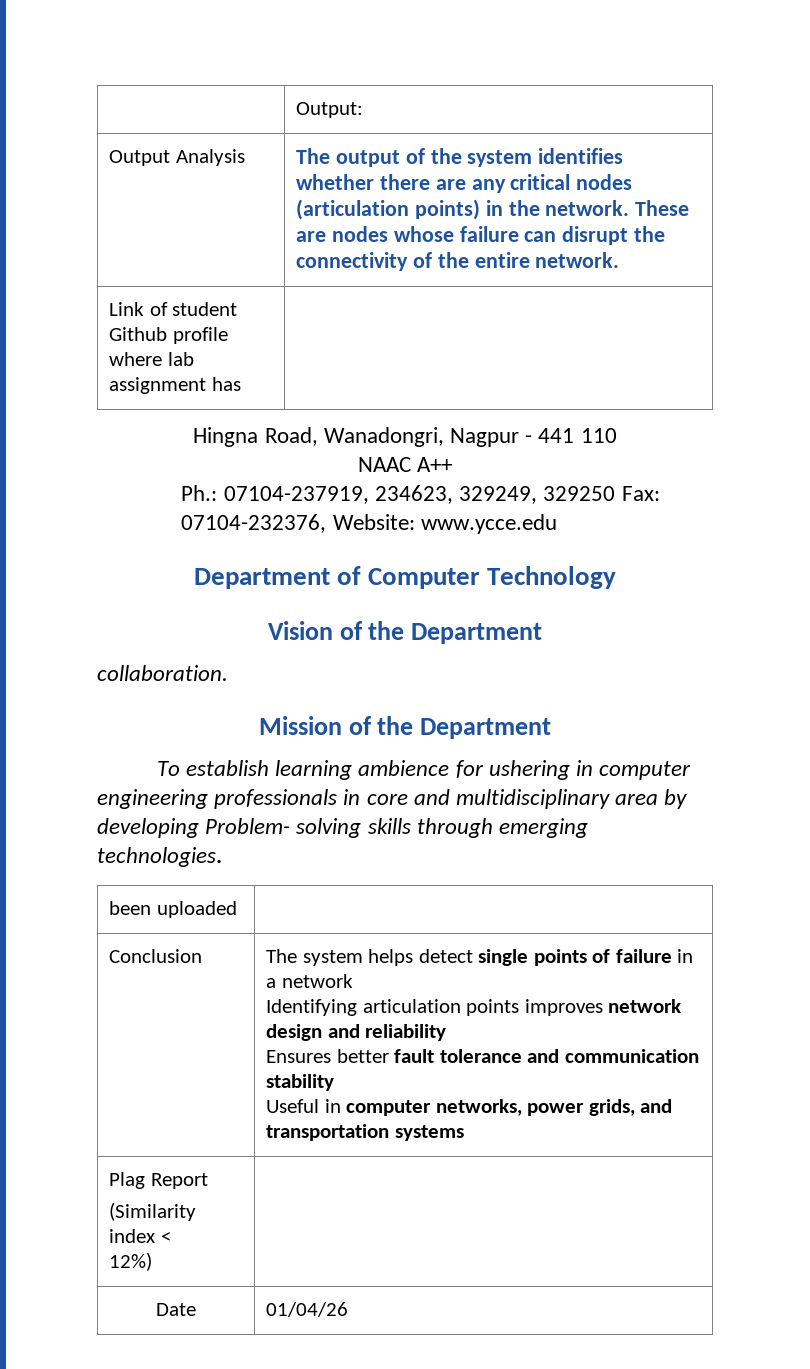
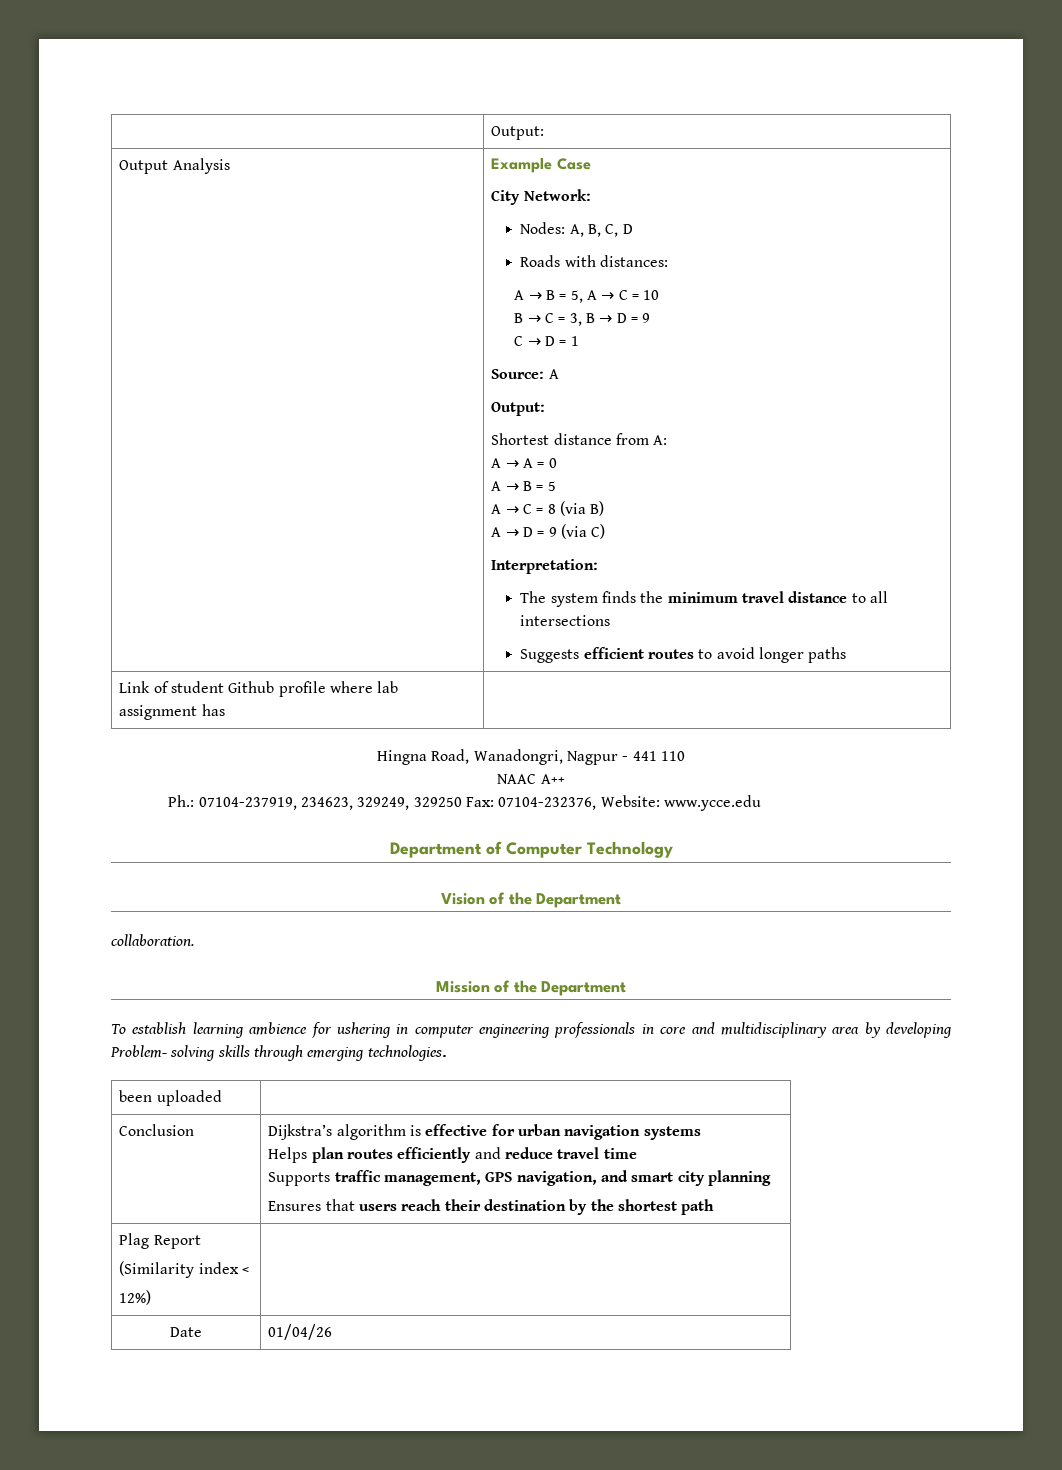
[296,148,624,167] [296,174,633,193] [296,199,690,220] [296,226,665,245] [296,252,620,271] The output of the system identifies whether there are any critical nodes (articulation points) in the network. These are nodes whose failure can disrupt the connectivity of the entire network. -> [491,158,591,173] [491,189,591,205] [520,222,633,237] [520,255,669,267] [514,290,660,303] [514,313,651,326] [514,336,579,346] [491,369,559,379] [491,402,546,416] [491,433,668,445] [491,458,557,468] [491,481,556,491] [491,501,605,516] [491,524,606,539] [491,559,599,574] [520,591,889,607] [520,615,611,626] [520,647,847,663] Example Case // City Network: // Nodes: A, B, C, D // Roads with distances: // A → B = 5, A → C = 10 // B → C = 3, B → D = 9 // C → D = 1 // Source: A // Output: // Shortest distance from A: // A → A = 0 // A → B = 5 // A → C = 8 (via B) // A → D = 9 (via C) // Interpretation: // The system finds the minimum travel distance to all intersections // Suggests efficient routes to avoid longer paths
[266,949,694,966] [266,974,353,988] [266,999,682,1016] [266,1024,447,1041] [266,1049,699,1063] [266,1074,335,1091] [266,1099,673,1116] [266,1124,464,1141] The system helps detect single points of failure in a network // Identifying articulation points improves network design and reliability // Ensures better fault tolerance and communication stability // Useful in computer networks, power grids, and transportation systems -> [268,1124,701,1140] [268,1147,637,1163] [268,1170,771,1186] [268,1199,715,1215] Dijkstra’s algorithm is effective for urban navigation systems // Helps plan routes efficiently and reduce travel time // Supports traffic management, GPS navigation, and smart city planning // Ensures that users reach their destination by the shortest path

